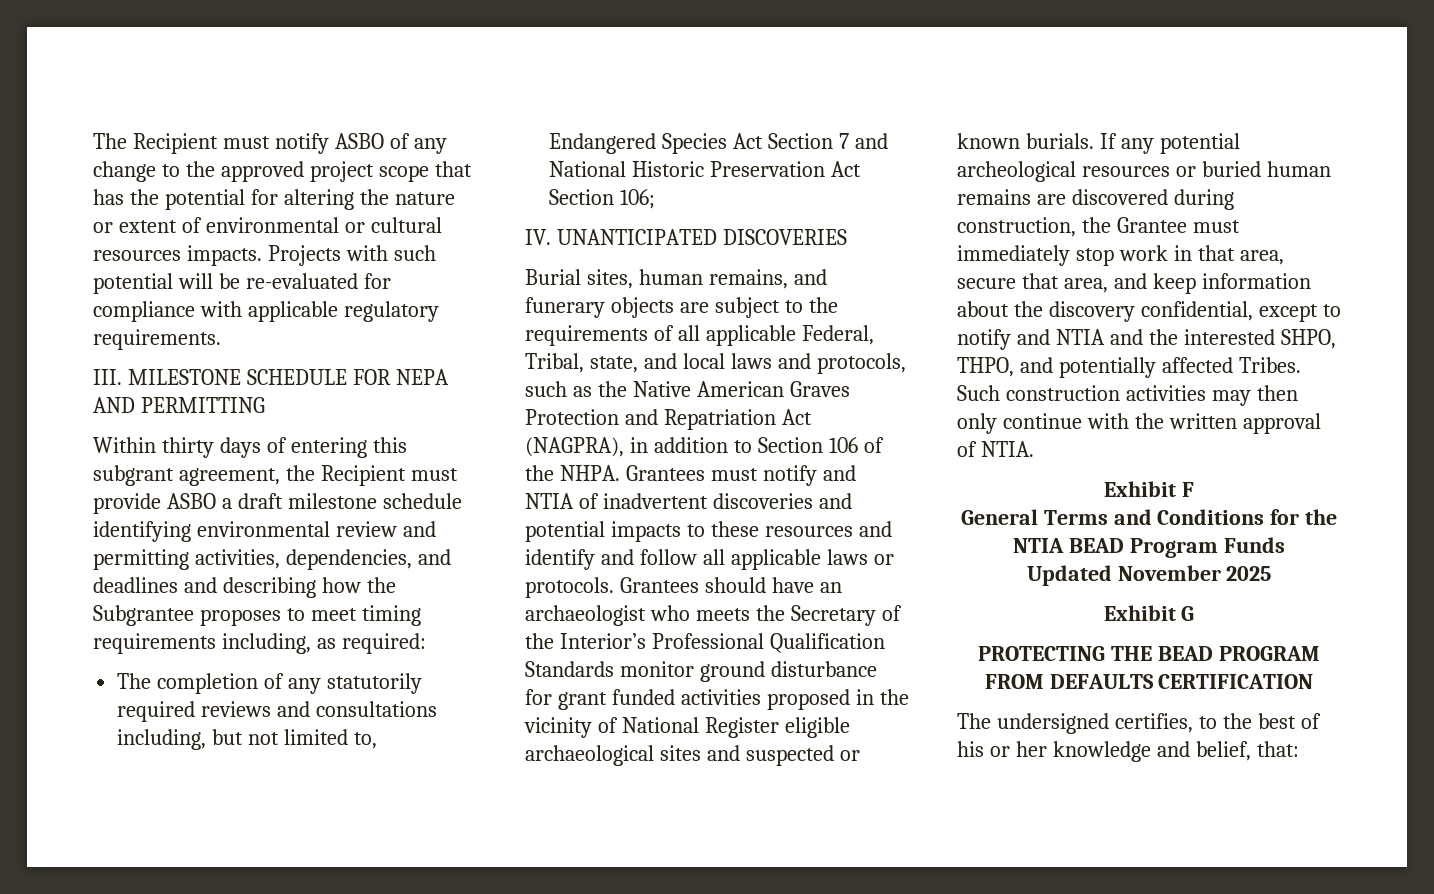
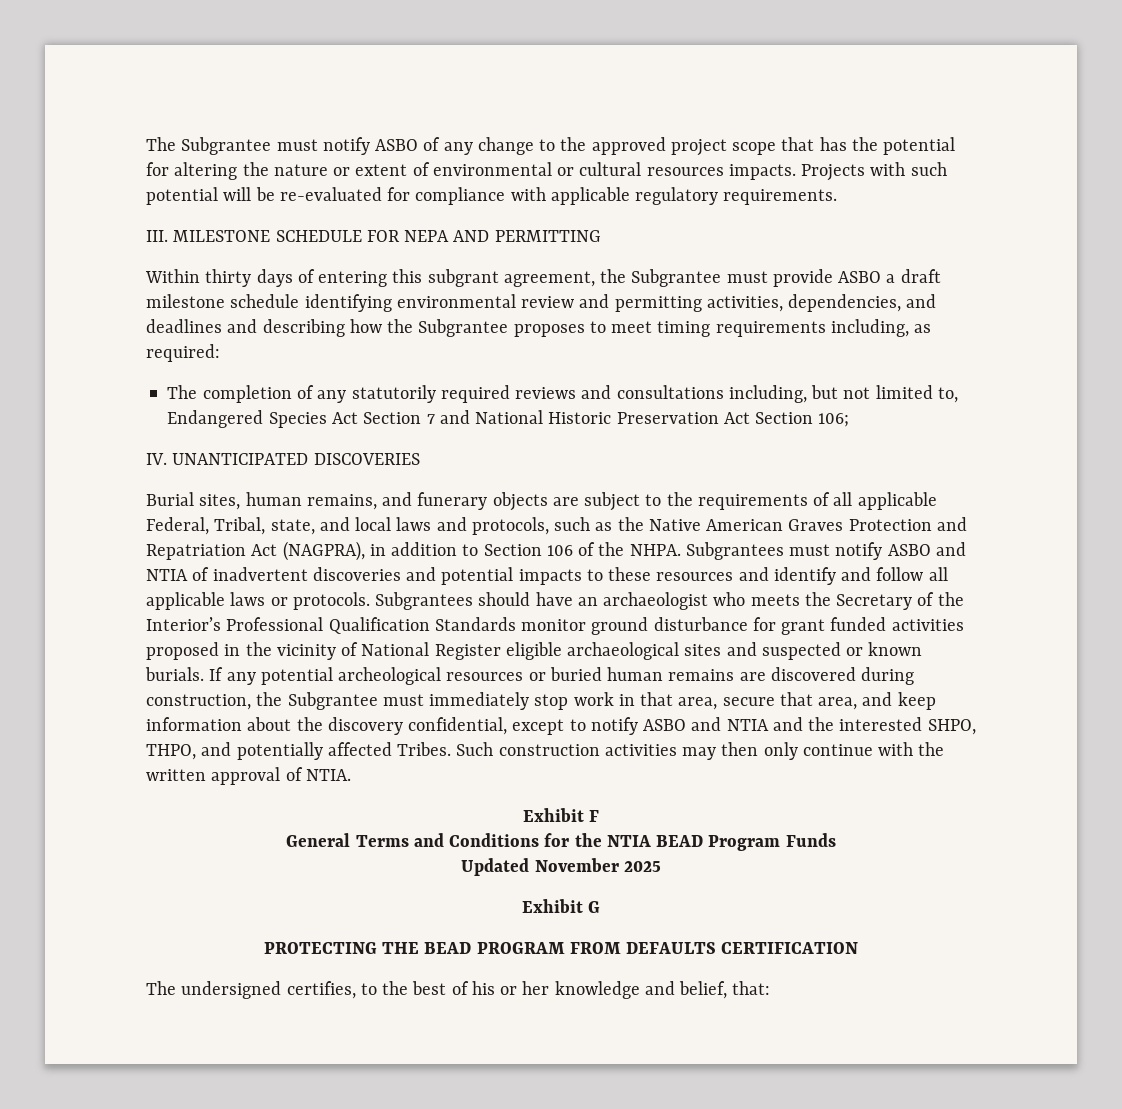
[93,133,218,154] The Recipient -> [146,137,272,155] The Subgrantee
[320,465,406,486] Recipient -> [631,269,722,287] Subgrantee
[625,465,817,486] Grantees must notify -> [685,542,931,560] Subgrantees must notify ASBO
[619,577,699,593] Grantees -> [375,592,474,610] Subgrantees
[1116,217,1187,233] Grantee -> [287,692,378,710] Subgrantee
(1011, 339) none -> [643,719,687,731] ASBO

